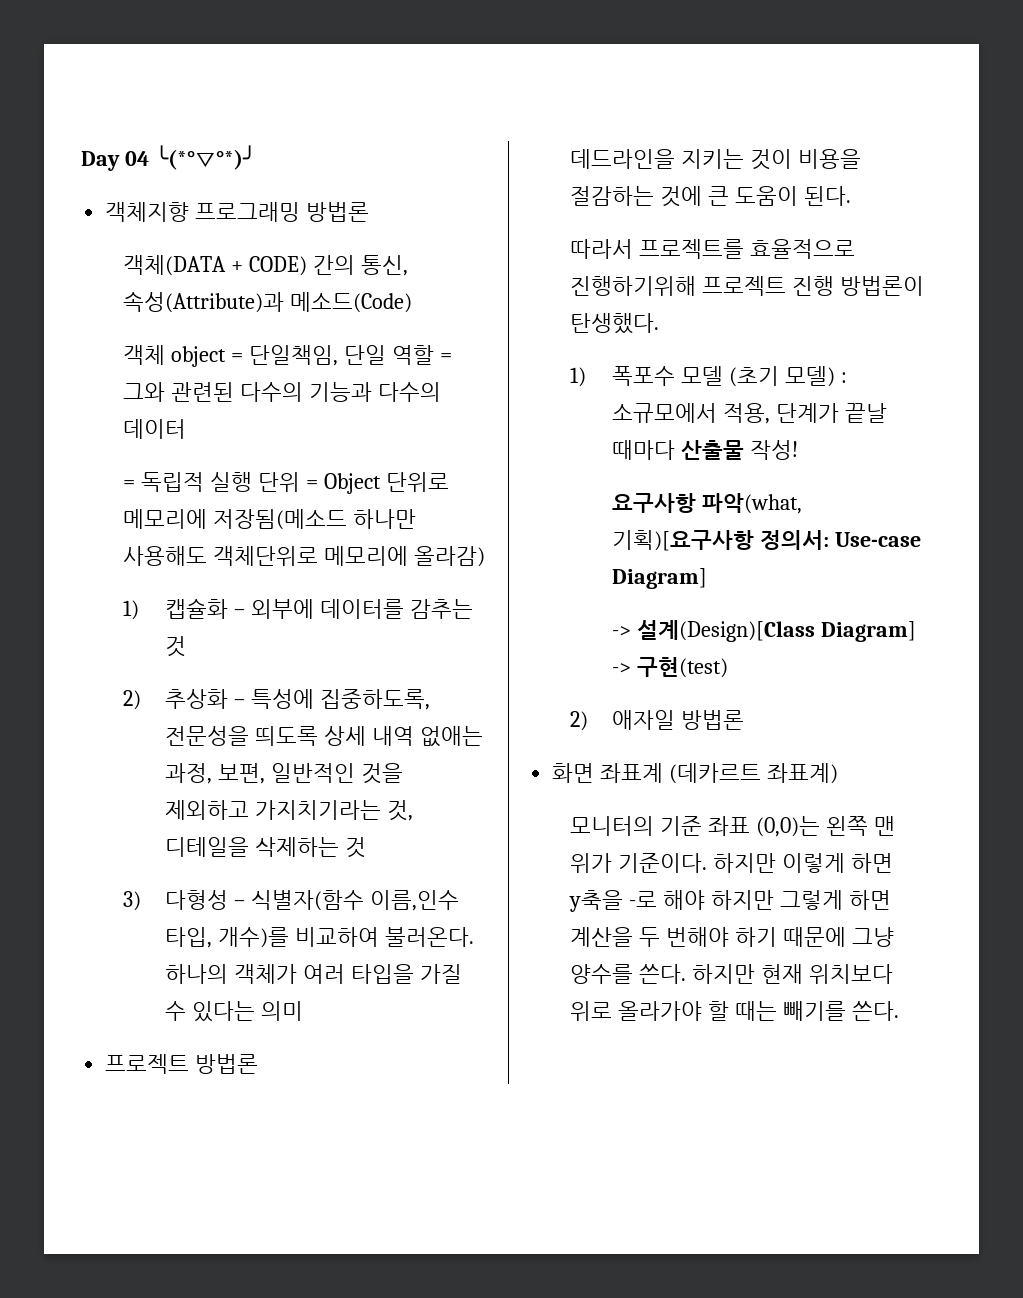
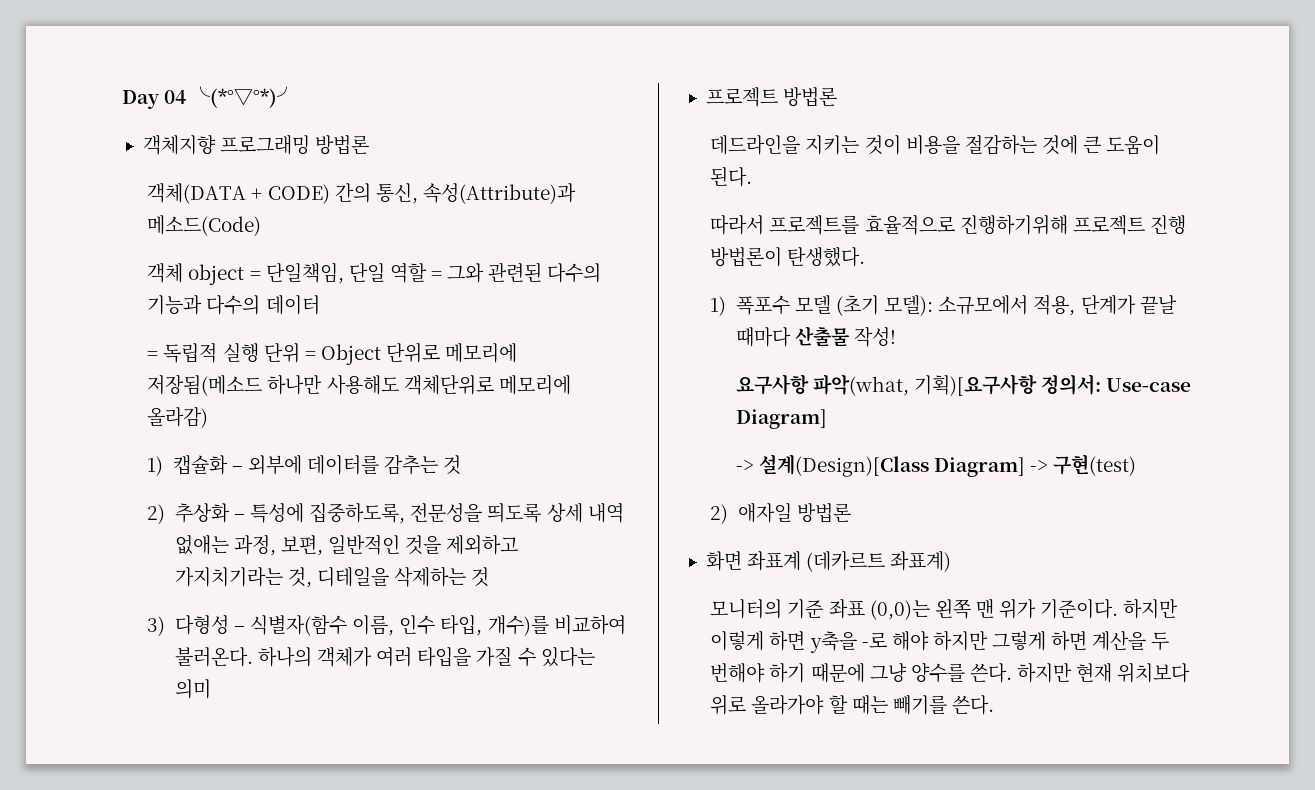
[370,890,460,911] 이름,인수 -> [352,615,436,636] 이름, 인수
[785,366,848,387] 모델) : -> [884,295,934,316] 모델):

